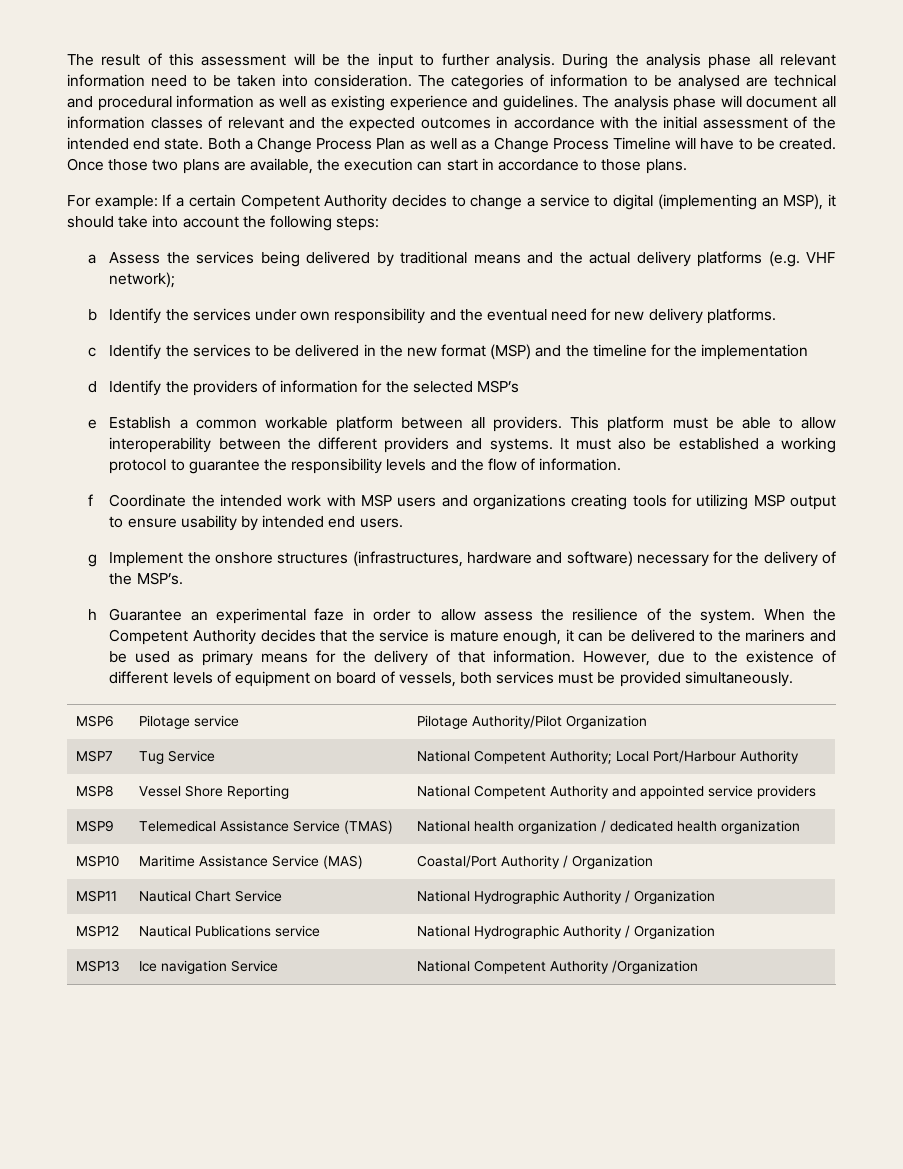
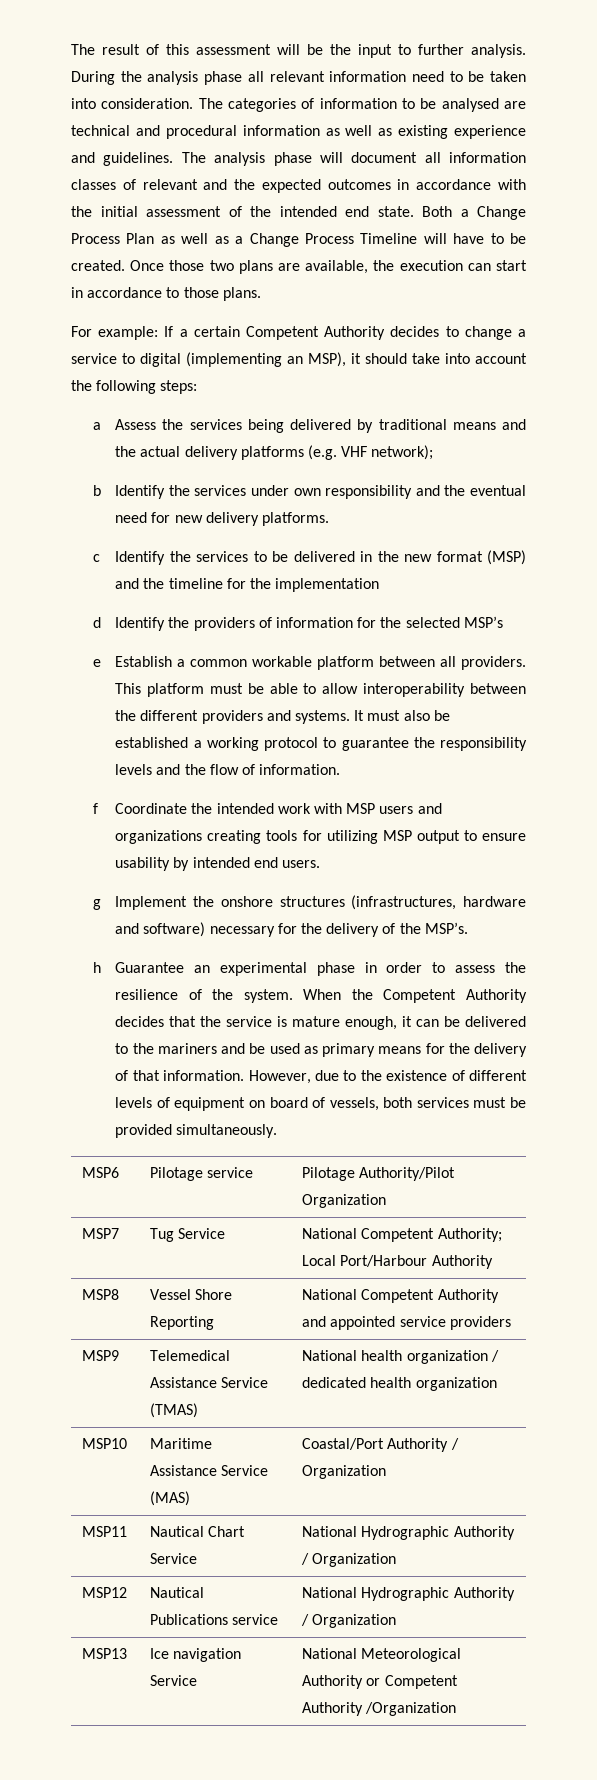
[314,608,345,621] faze -> [316,962,355,976] phase
[440,609,476,621] allow -> (446, 967) none
(471, 966) none -> [361,1648,462,1662] [302,1675,381,1689] Meteorological Authority or

